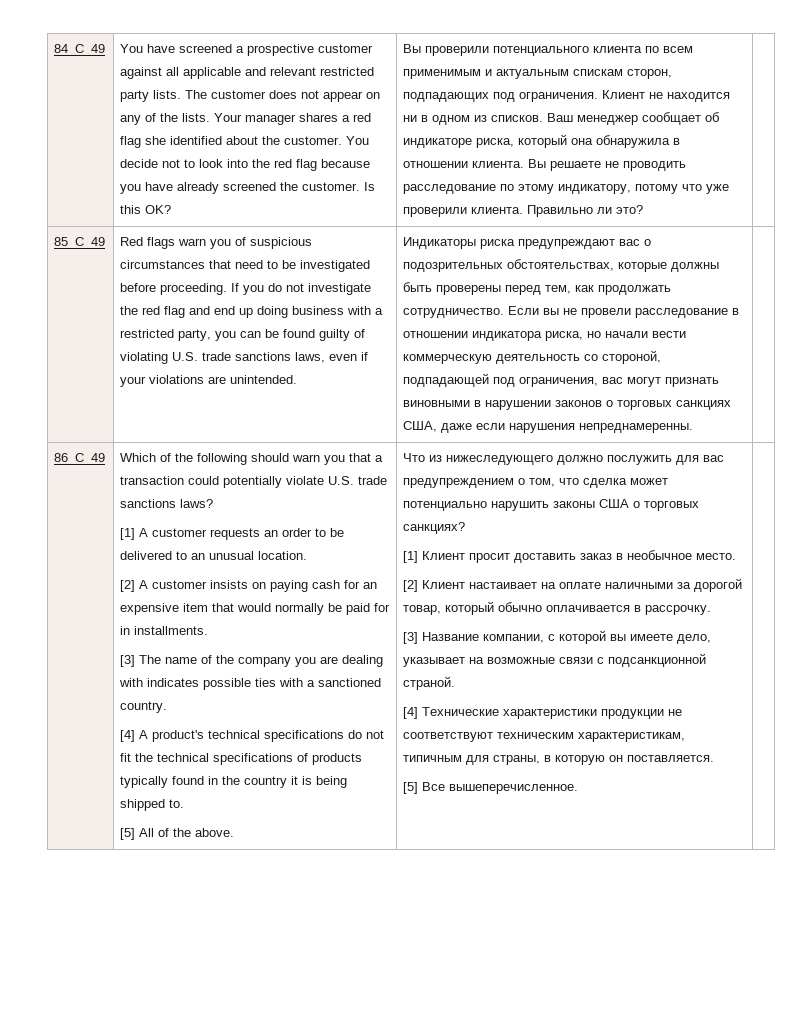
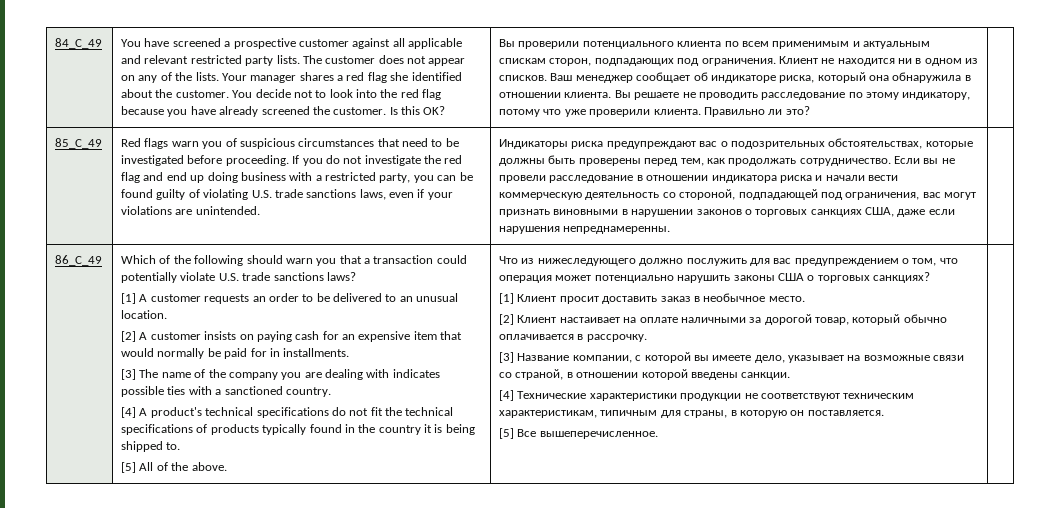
[545,331,602,341] риска, но -> [779,175,823,183] риска и
[583,478,628,488] сделка -> [499,275,553,283] операция
[597,653,707,667] [403,676,456,690] с подсанкционной страной. -> [499,369,791,380] со страной, в отношении которой введены санкции.

